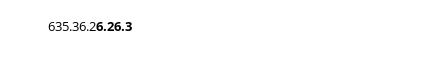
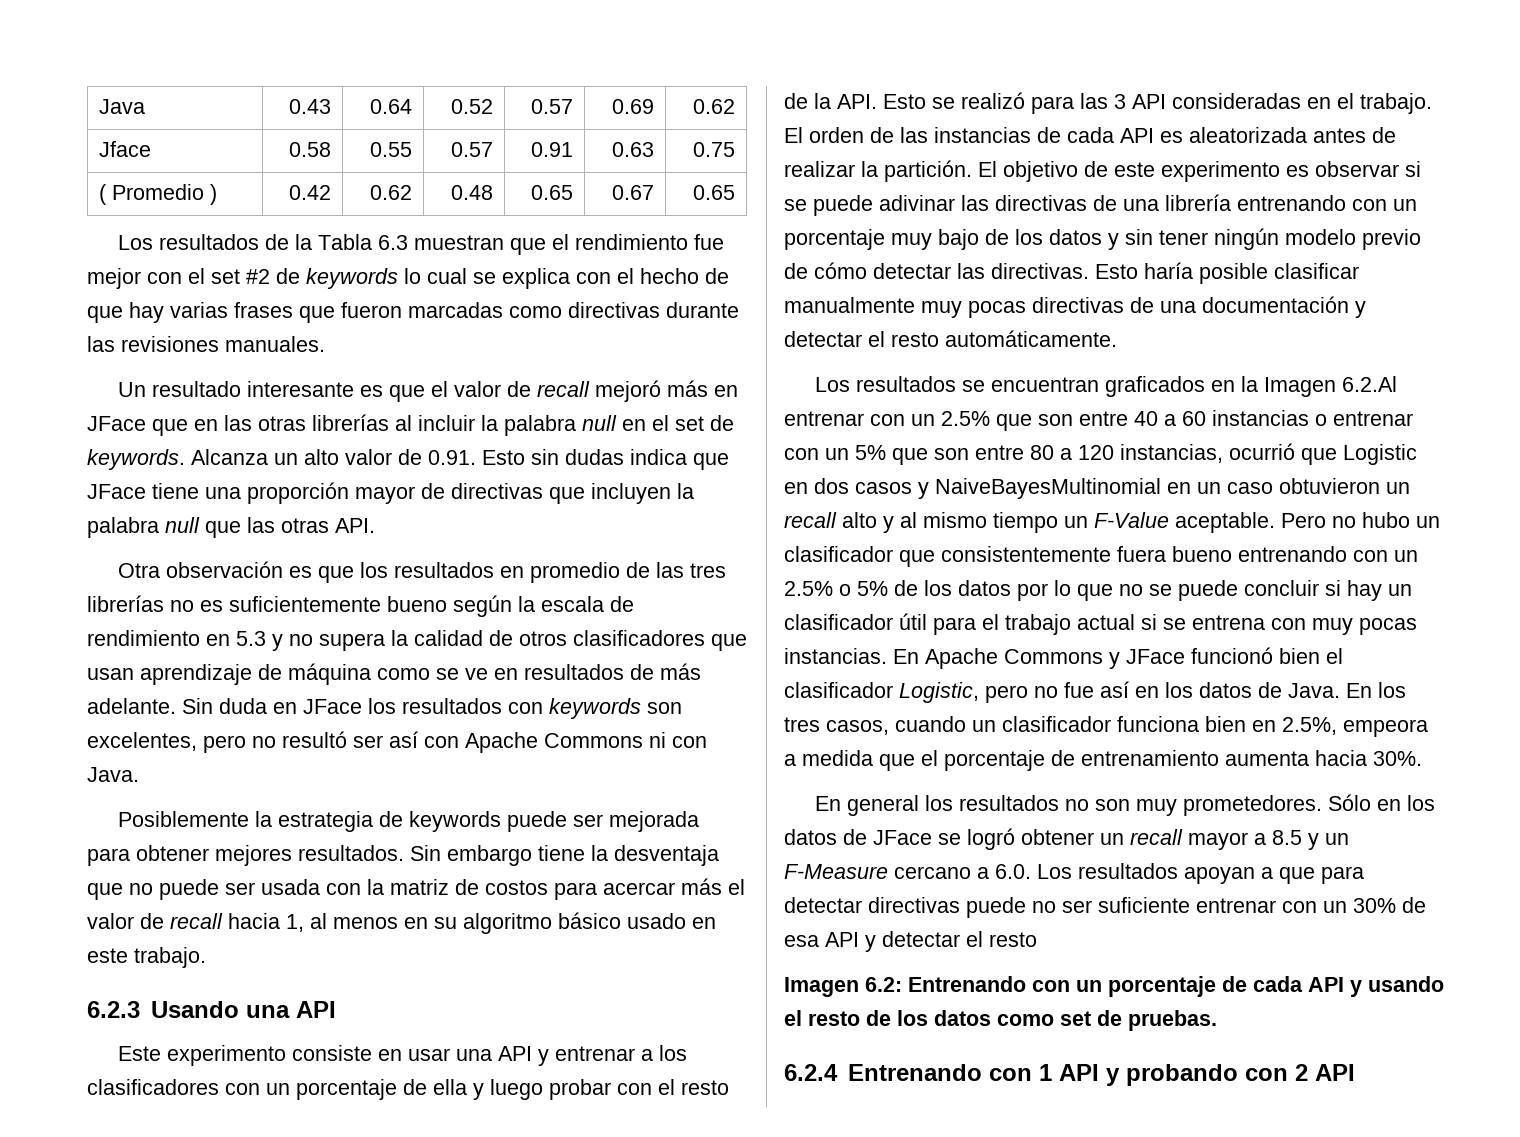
[48,22,132,31] 635.36.26.26.3 -> [99,99,146,114] [288,99,331,114] [369,99,412,114] [450,99,493,114] [530,99,573,114] [611,99,654,114] [692,99,735,114] [99,141,152,157] [288,142,331,157] [369,142,412,157] [450,142,493,157] [530,142,573,157] [611,142,654,157] [692,142,735,157] [99,184,218,205] [288,185,331,200] [369,185,412,200] [450,185,493,200] [530,185,573,200] [611,185,654,200] [692,185,735,200] [118,234,725,255] [87,268,729,289] [87,302,739,323] [87,336,325,352] [118,380,739,402] [87,414,734,436] [87,449,729,470] [87,482,694,504] [87,517,375,538] [118,561,727,583] [87,595,634,617] [87,630,747,651] [87,663,701,685] [87,698,682,719] [87,731,707,753] [87,767,139,782] [118,811,700,832] [87,845,719,866] [87,878,745,900] [87,912,716,934] [87,947,206,968] [87,1001,336,1018] [118,1045,688,1066] [87,1079,729,1100] [784,92,1432,114] [784,127,1396,143] [784,160,1421,182] [784,194,1417,216] [784,228,1421,250] [784,262,1359,284] [784,296,1366,318] [784,330,1117,347] [815,376,1398,397] [784,410,1413,431] [784,443,1417,465] [784,478,1410,499] [784,512,1440,533] [784,546,1418,567] [784,580,1412,601] [784,613,1417,635] [784,647,1343,669] [784,681,1406,703] [784,716,1428,737] [784,750,1422,771] [815,794,1436,816] [784,828,1349,850] [784,863,1364,884] [784,897,1426,918] [784,931,1037,952] [784,976,1444,997] [784,1010,1217,1031] [784,1064,1355,1086] Java | 0.43 | 0.64 | 0.52 | 0.57 | 0.69 | 0.62 // Jface | 0.58 | 0.55 | 0.57 | 0.91 | 0.63 | 0.75 // ( Promedio ) | 0.42 | 0.62 | 0.48 | 0.65 | 0.67 | 0.65 // Los resultados de la Tabla 6.3 muestran que el rendimiento fue mejor con el set #2 de keywords lo cual se explica con el hecho de que hay varias frases que fueron marcadas como directivas durante las revisiones manuales. // Un resultado interesante es que el valor de recall mejoró más en JFace que en las otras librerías al incluir la palabra null en el set de keywords. Alcanza un alto valor de 0.91. Esto sin dudas indica que JFace tiene una proporción mayor de directivas que incluyen la palabra null que las otras API. // Otra observación es que los resultados en promedio de las tres librerías no es suficientemente bueno según la escala de rendimiento en 5.3 y no supera la calidad de otros clasificadores que usan aprendizaje de máquina como se ve en resultados de más adelante. Sin duda en JFace los resultados con keywords son excelentes, pero no resultó ser así con Apache Commons ni con Java. // Posiblemente la estrategia de keywords puede ser mejorada para obtener mejores resultados. Sin embargo tiene la desventaja que no puede ser usada con la matriz de costos para acercar más el valor de recall hacia 1, al menos en su algoritmo básico usado en este trabajo. // 6.2.3 Usando una API // Este experimento consiste en usar una API y entrenar a los clasificadores con un porcentaje de ella y luego probar con el resto de la API. Esto se realizó para las 3 API consideradas en el trabajo. El orden de las instancias de cada API es aleatorizada antes de realizar la partición. El objetivo de este experimento es observar si se puede adivinar las directivas de una librería entrenando con un porcentaje muy bajo de los datos y sin tener ningún modelo previo de cómo detectar las directivas. Esto haría posible clasificar manualmente muy pocas directivas de una documentación y detectar el resto automáticamente. // Los resultados se encuentran graficados en la Imagen 6.2.Al entrenar con un 2.5% que son entre 40 a 60 instancias o entrenar con un 5% que son entre 80 a 120 instancias, ocurrió que Logistic en dos casos y NaiveBayesMultinomial en un caso obtuvieron un recall alto y al mismo tiempo un F-Value aceptable. Pero no hubo un clasificador que consistentemente fuera bueno entrenando con un 2.5% o 5% de los datos por lo que no se puede concluir si hay un clasificador útil para el trabajo actual si se entrena con muy pocas instancias. En Apache Commons y JFace funcionó bien el clasificador Logistic, pero no fue así en los datos de Java. En los tres casos, cuando un clasificador funciona bien en 2.5%, empeora a medida que el porcentaje de entrenamiento aumenta hacia 30%. // En general los resultados no son muy prometedores. Sólo en los datos de JFace se logró obtener un recall mayor a 8.5 y un F-Measure cercano a 6.0. Los resultados apoyan a que para detectar directivas puede no ser suficiente entrenar con un 30% de esa API y detectar el resto // Imagen 6.2: Entrenando con un porcentaje de cada API y usando el resto de los datos como set de pruebas. // 6.2.4 Entrenando con 1 API y probando con 2 API

